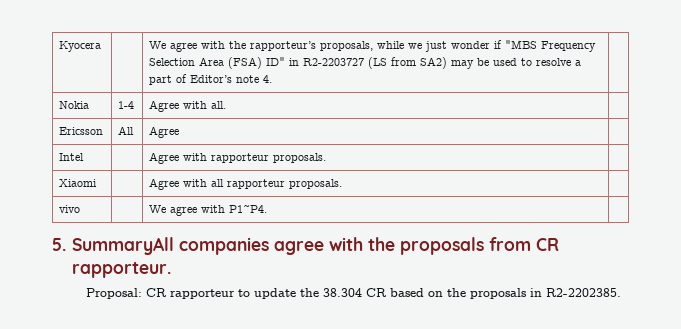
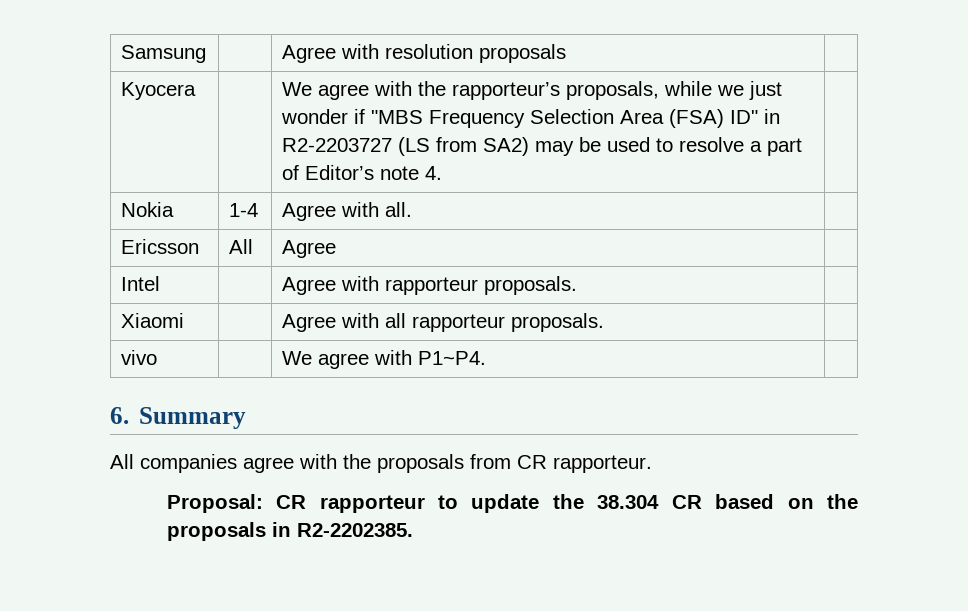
(59, 46) none -> [121,45,207,63] [282,44,567,63] Samsung | | Agree with resolution proposals | //
[52,237,174,255] 5. SummaryAll -> [110,407,247,429] [110,454,134,469] 6. Summary // All

